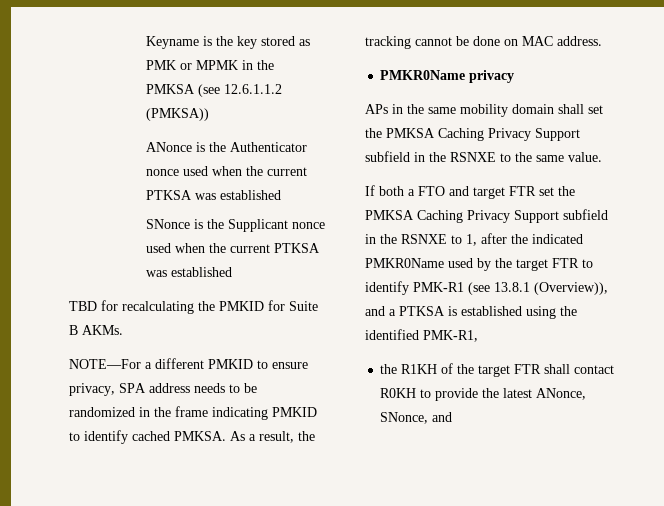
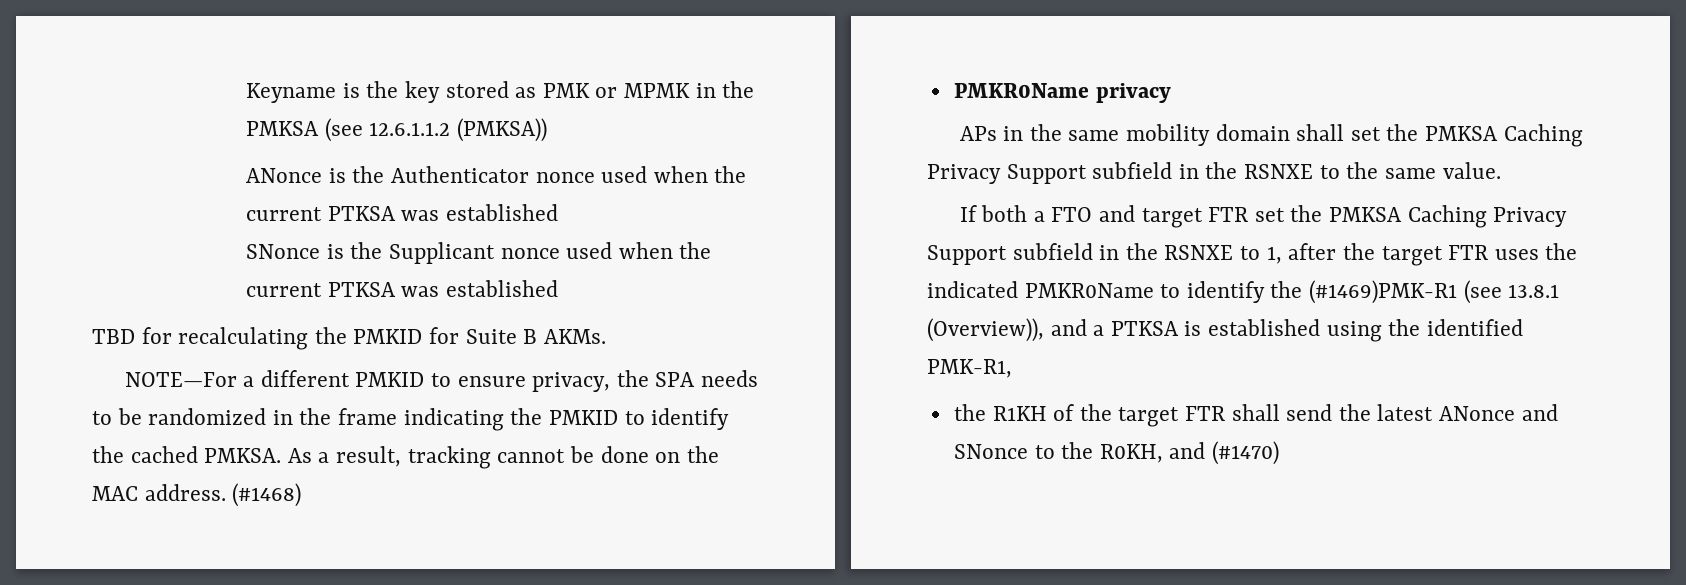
[119,383,190,393] SPA address -> [616,370,696,387] the SPA
(268, 413) none -> [510,408,543,425] the
(128, 437) none -> [92,446,124,463] the
[298,431,315,441] the -> (402, 456) none
(518, 42) none -> [686,446,719,463] the
(602, 41) none -> [232,483,302,507] (#1468)
[532,234,583,244] [365,258,593,271] [365,281,464,295] indicated PMKR0Name used by the target FTR to identify PMK-R1 -> [1381,243,1578,266] [927,280,1458,304] target FTR uses the indicated PMKR0Name to identify the (#1469)PMK-R1
[574,365,615,374] [380,388,587,401] [380,412,453,424] contact R0KH to provide the latest ANonce, SNonce, and -> [1286,404,1558,421] [953,441,1280,465] send the latest ANonce and SNonce to the R0KH, and (#1470)

